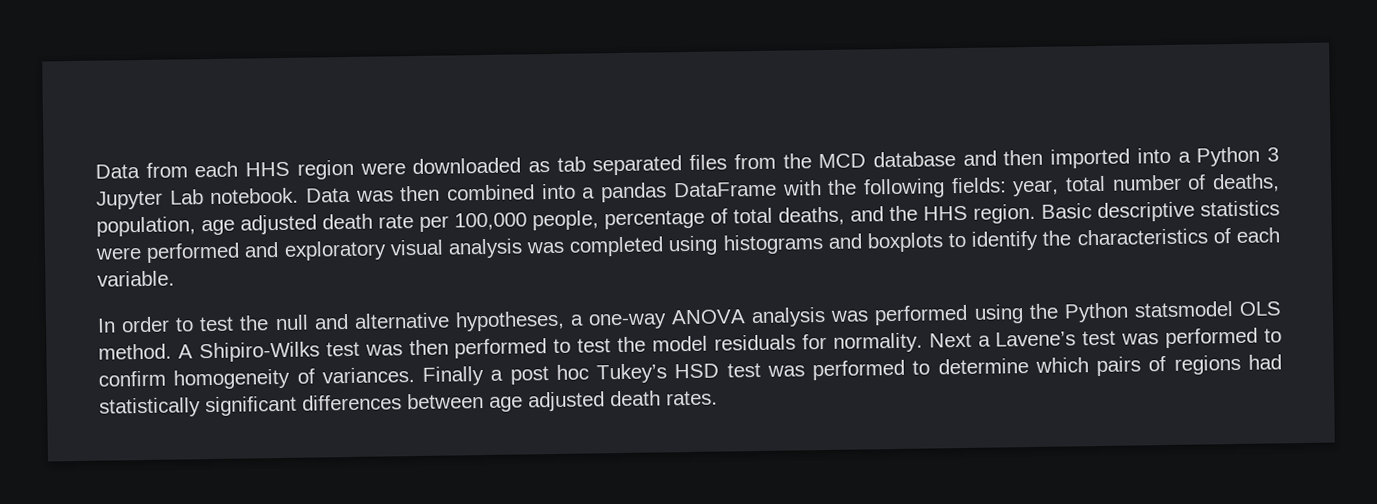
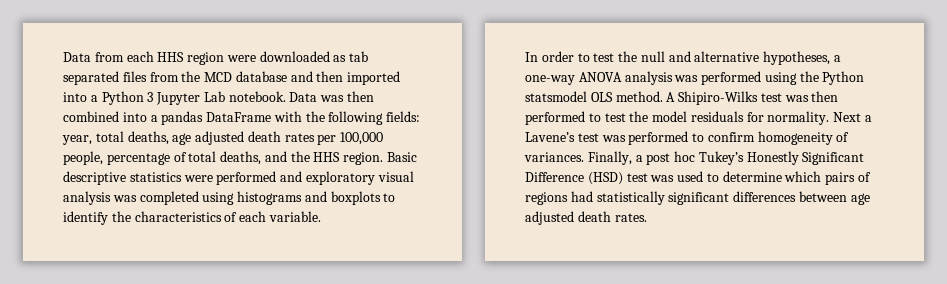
[1111,173,1281,193] [96,213,414,237] number of deaths, population, age adjusted death rate -> [127,131,315,145] deaths, age adjusted death rates
[422,366,485,386] Finally -> [587,151,632,165] Finally,
[674,359,906,381] HSD test was performed -> [746,151,865,165] [525,171,704,185] Honestly Significant Difference (HSD) test was used

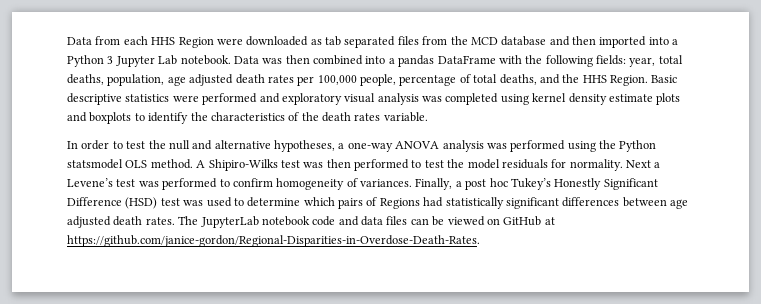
[187,52,225,65] region -> [178,37,214,48] Region
(169, 138) none -> [107,74,165,86] population,
[343,152,384,165] region. -> [610,75,648,86] Region.
[237,191,303,205] histograms -> [532,93,681,105] kernel density estimate plots
[239,211,267,222] each -> [301,112,381,122] the death rates
[525,132,575,142] Lavene’s -> [67,178,113,187] Levene’s
[525,192,568,205] regions -> [379,198,420,209] Regions
(647, 217) none -> [178,216,555,228] [67,235,480,247] The JupyterLab notebook code and data files can be viewed on GitHub at https://github.com/janice-gordon/Regional-Disparities-in-Overdose-Death-Rates.

